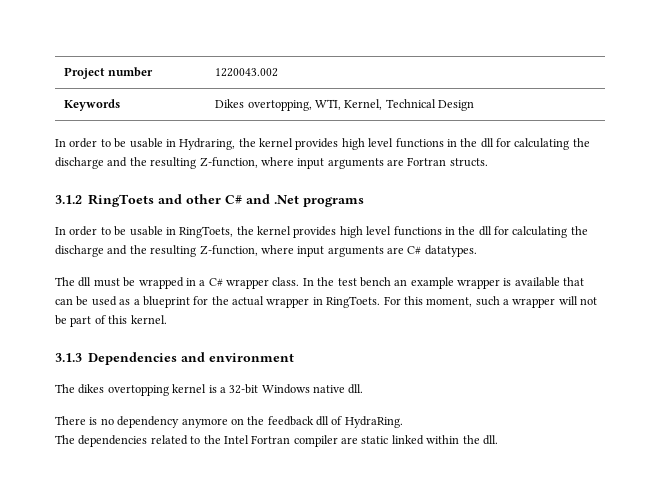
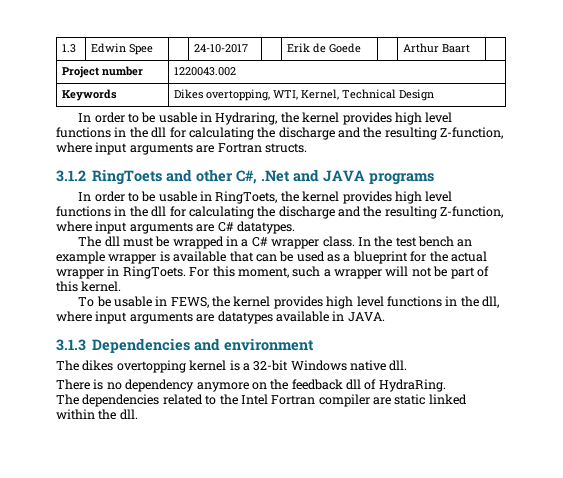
(64, 73) none -> [62,44,77,53] [91,43,154,55] [194,44,249,53] [287,43,362,53] [403,43,471,53] 1.3 | Edwin Spee | | 24-10-2017 | | Erik de Goede | | Arthur Baart | //
[225,194,300,204] C# and .Net -> [236,169,366,184] C#, .Net and JAVA
(167, 319) none -> [78,296,500,309] [56,311,385,324] // To be usable in FEWS, the kernel provides high level functions in the dll, where input arguments are datatypes available in JAVA.

